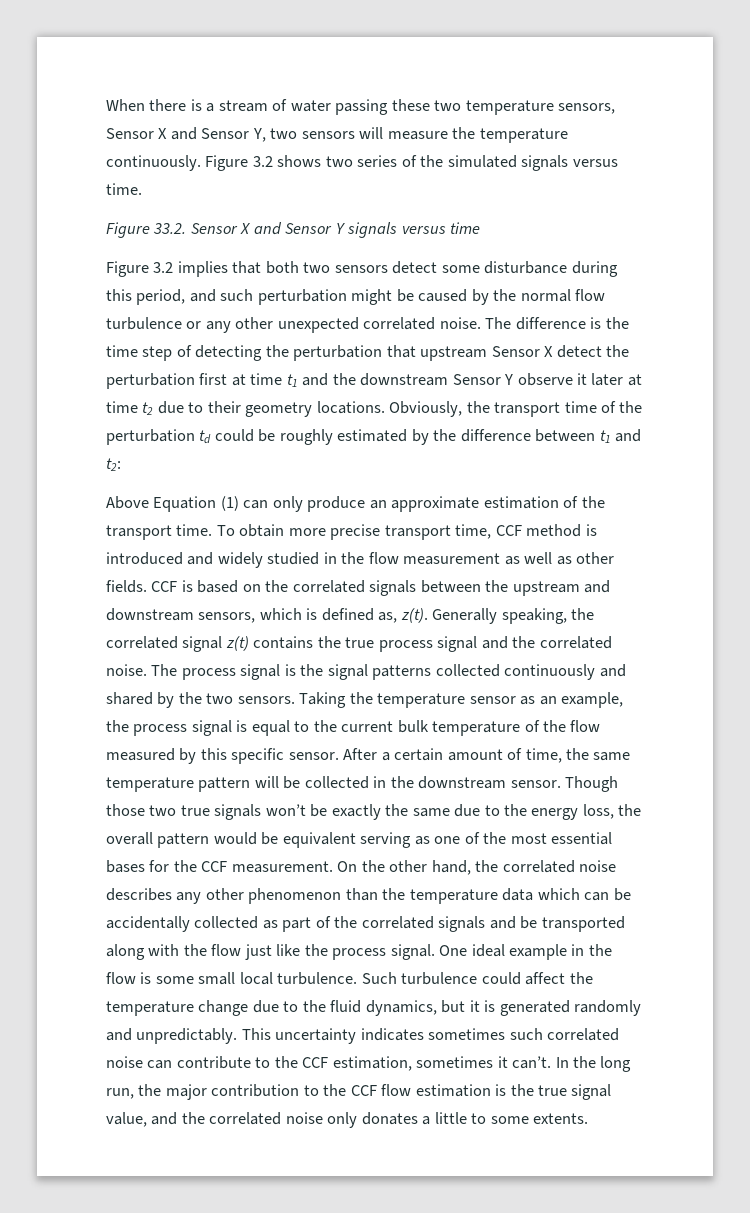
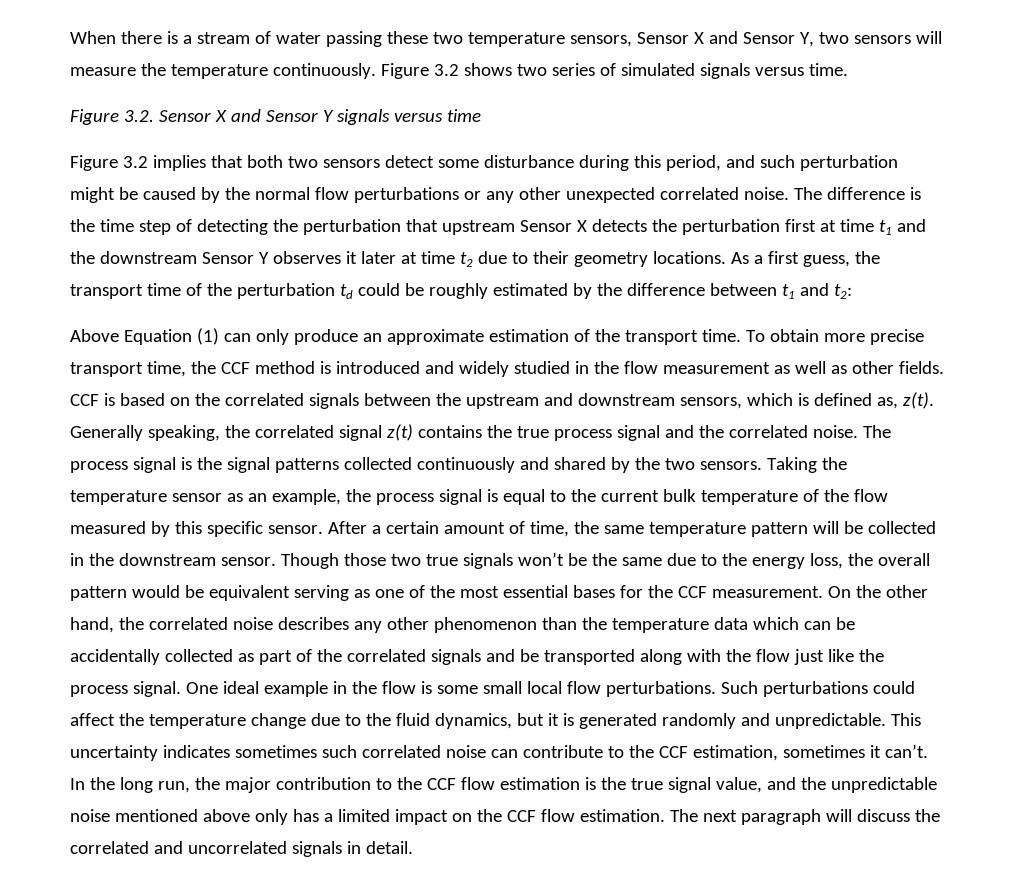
[420,155,444,167] the -> (616, 69) none
[153,223,187,234] 33.2. -> [123,110,154,122] 3.2.
[106,317,182,330] turbulence -> [353,187,459,203] perturbations
[556,345,602,358] detect -> [591,219,647,232] detects
[517,373,573,386] observe -> [272,251,341,264] observes
[389,401,463,417] Obviously, -> [730,251,850,267] As a first guess,
(492, 531) none -> [190,361,216,374] the
[331,804,381,820] exactly -> (587, 559) none
[277,972,478,985] turbulence. Such turbulence -> [566,681,868,697] flow perturbations. Such perturbations
[136,1028,238,1044] unpredictably. -> [774,713,886,729] unpredictable.
[209,1112,589,1128] correlated noise only donates a little to some extents. -> [830,777,937,793] [70,809,940,825] [70,841,413,857] unpredictable noise mentioned above only has a limited impact on the CCF flow estimation. The next paragraph will discuss the correlated and uncorrelated signals in detail.

